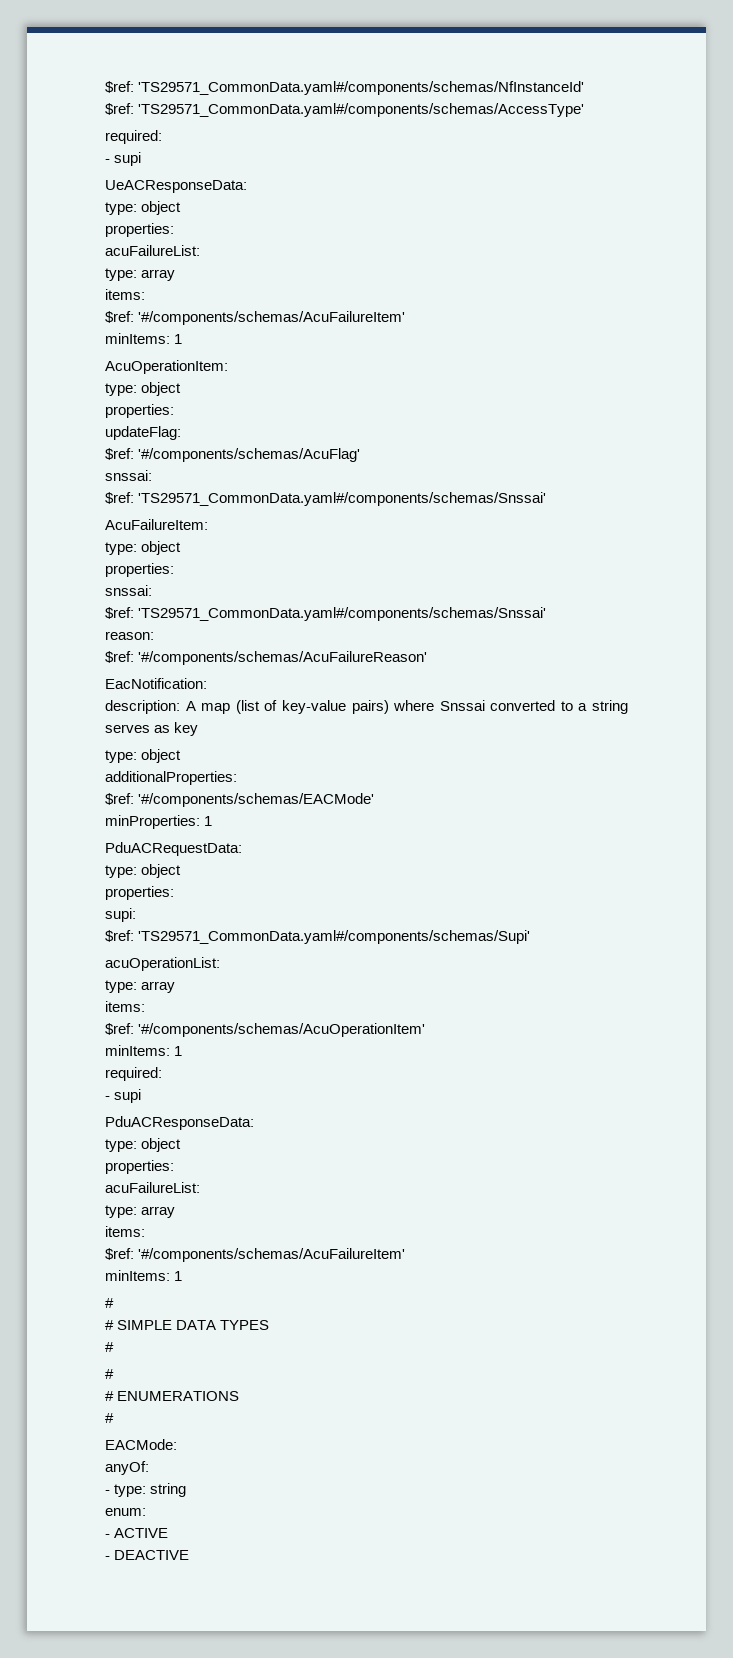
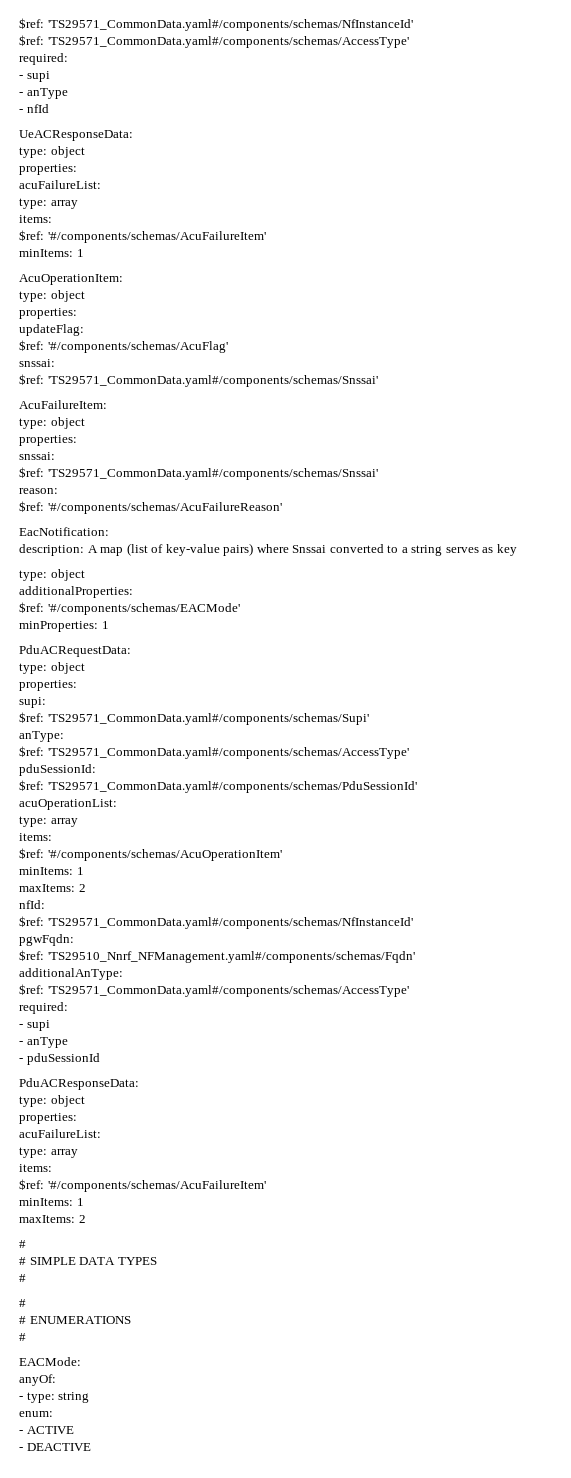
(142, 159) none -> [19,88,68,99] [19,104,49,113] // - anType // - nfId
(531, 937) none -> [19,731,64,742] [19,746,409,759] [19,764,96,776] [19,780,417,793] // anType: // $ref: 'TS29571_CommonData.yaml#/components/schemas/AccessType' // pduSessionId: // $ref: 'TS29571_CommonData.yaml#/components/schemas/PduSessionId'
[105,1067,162,1081] [105,1089,142,1103] // required: // - supi -> [19,884,86,892] [19,900,45,909] [19,916,413,929] [19,934,74,946] [19,950,415,963] [19,968,123,980] [19,984,409,997] [19,1002,68,1014] [19,1020,50,1031] [19,1037,68,1048] [19,1053,100,1065] // maxItems: 2 // nfId: // $ref: 'TS29571_CommonData.yaml#/components/schemas/NfInstanceId' // pgwFqdn: // $ref: 'TS29510_Nnrf_NFManagement.yaml#/components/schemas/Fqdn' // additionalAnType: // $ref: 'TS29571_CommonData.yaml#/components/schemas/AccessType' // required: // - supi // - anType // - pduSessionId
(183, 1276) none -> [19,1215,86,1223] // maxItems: 2

